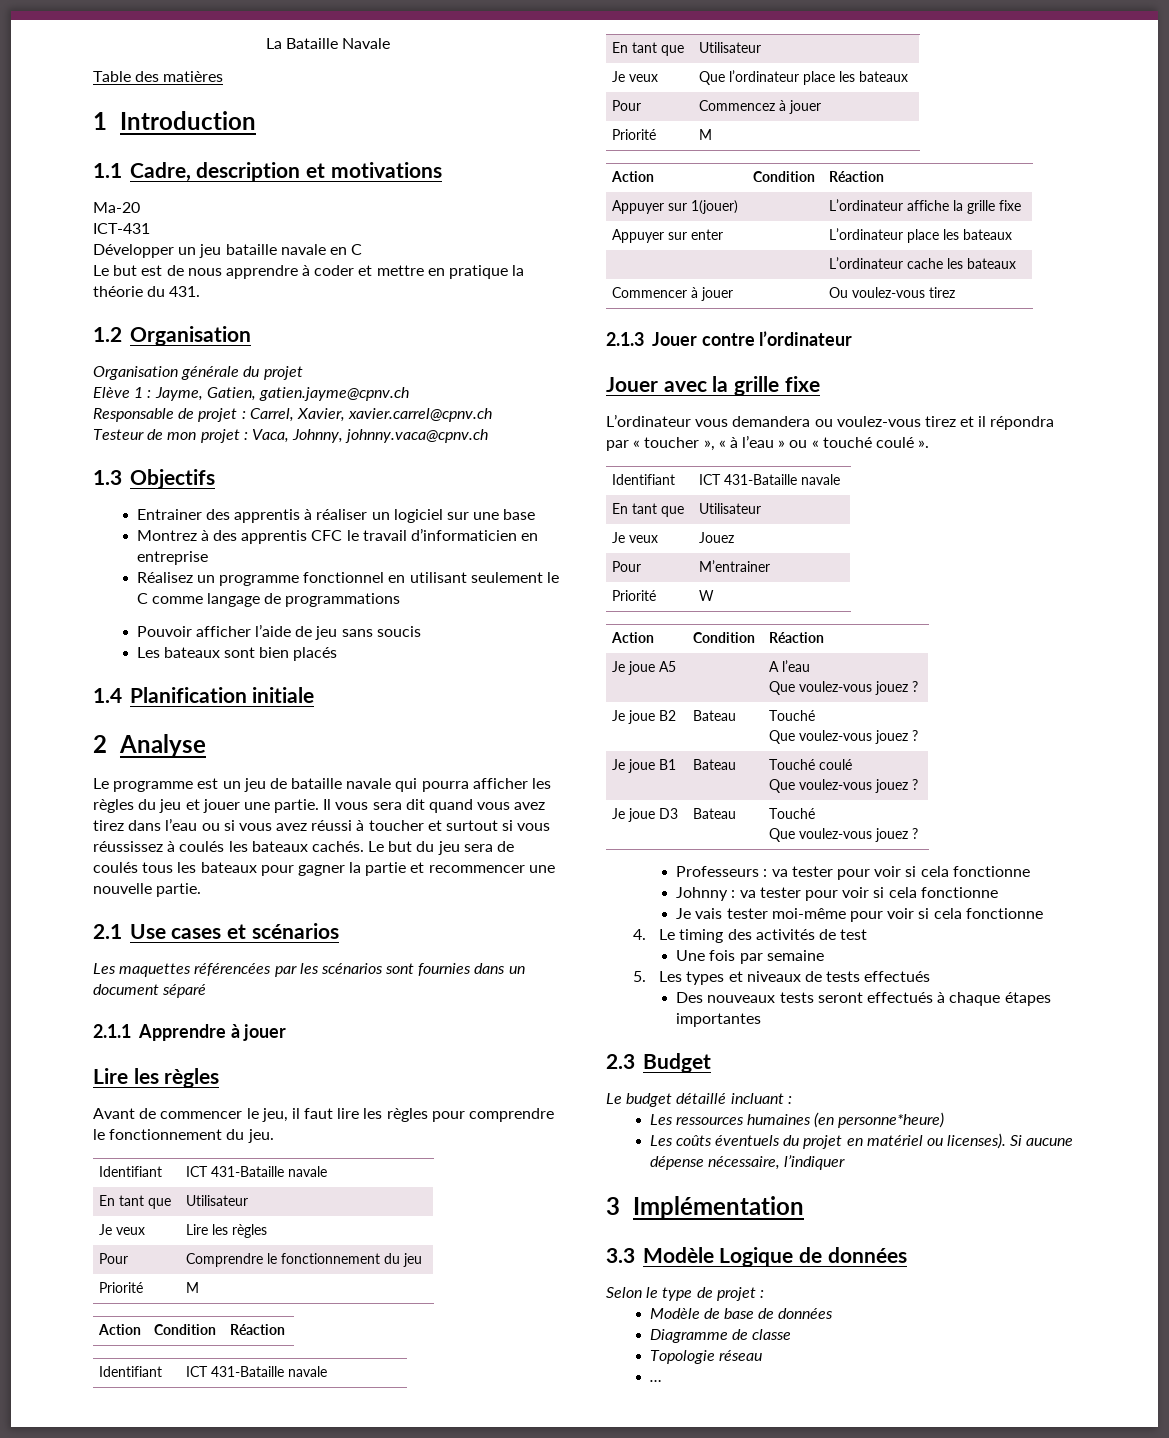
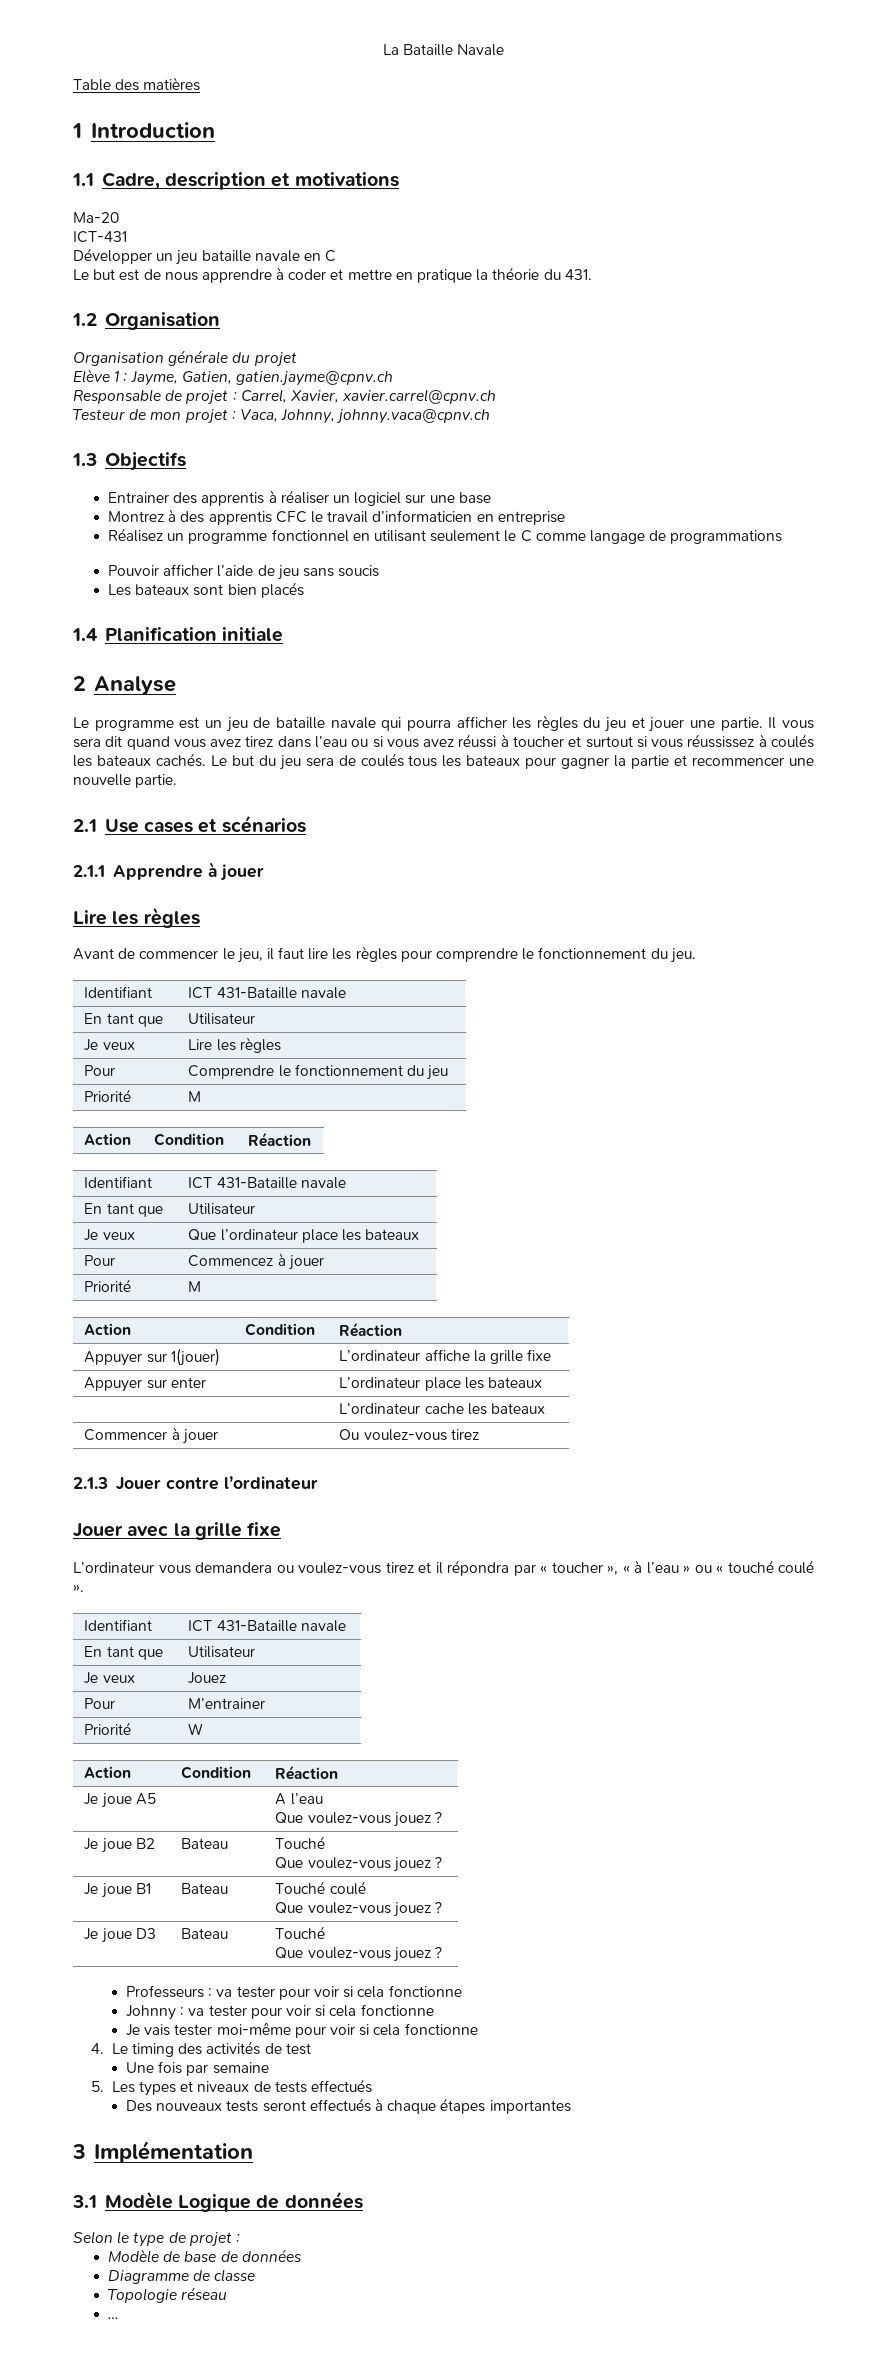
[93,963,525,977] [93,984,207,998] // Les maquettes référencées par les scénarios sont fournies dans un document séparé -> (306, 824) none
[606,1053,711,1073] [606,1093,792,1107] [649,1112,945,1128] [649,1133,1074,1149] [649,1155,846,1170] // 2.3 Budget // Le budget détaillé incluant : // Les ressources humaines (en personne*heure) // Les coûts éventuels du projet en matériel ou licenses). Si aucune dépense nécessaire, l’indiquer -> (571, 2107) none
[606,1248,635,1263] 3.3 -> [72,2195,97,2208] 3.1

